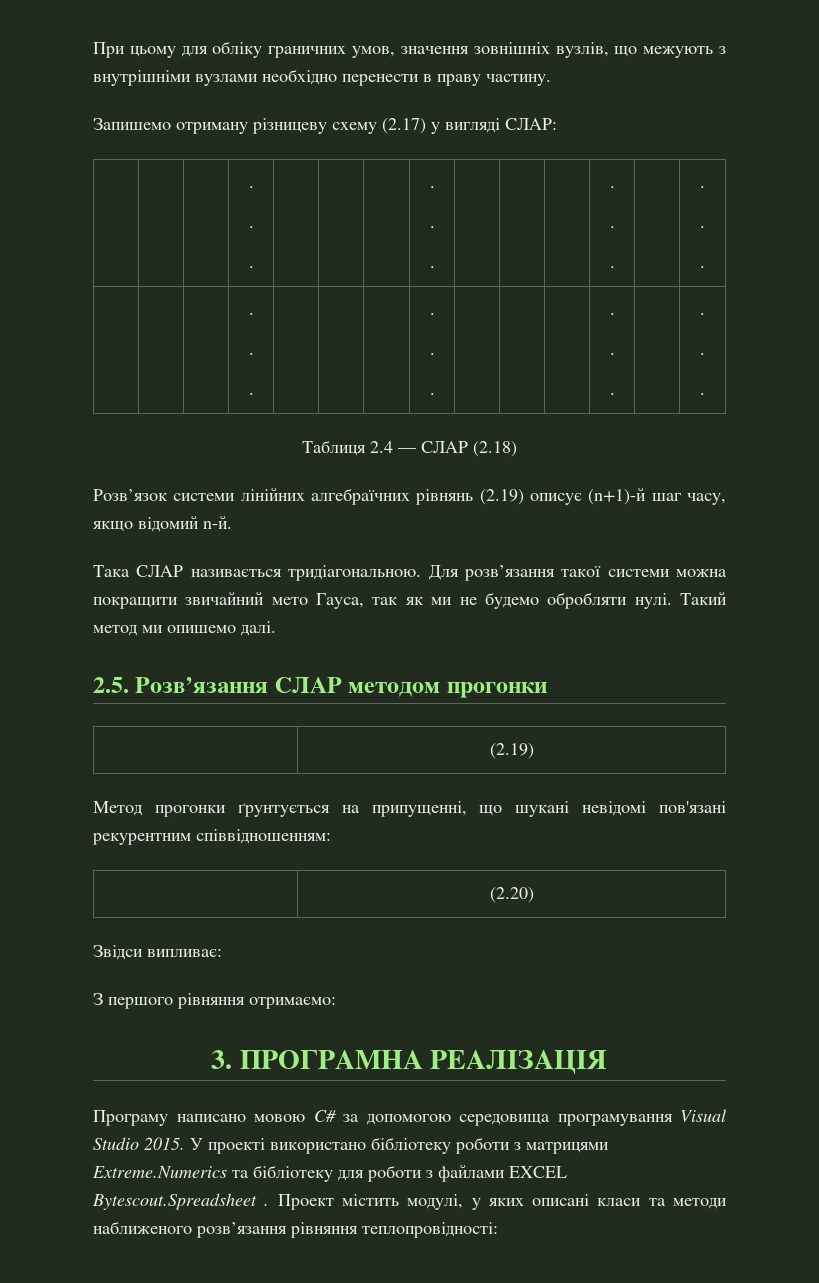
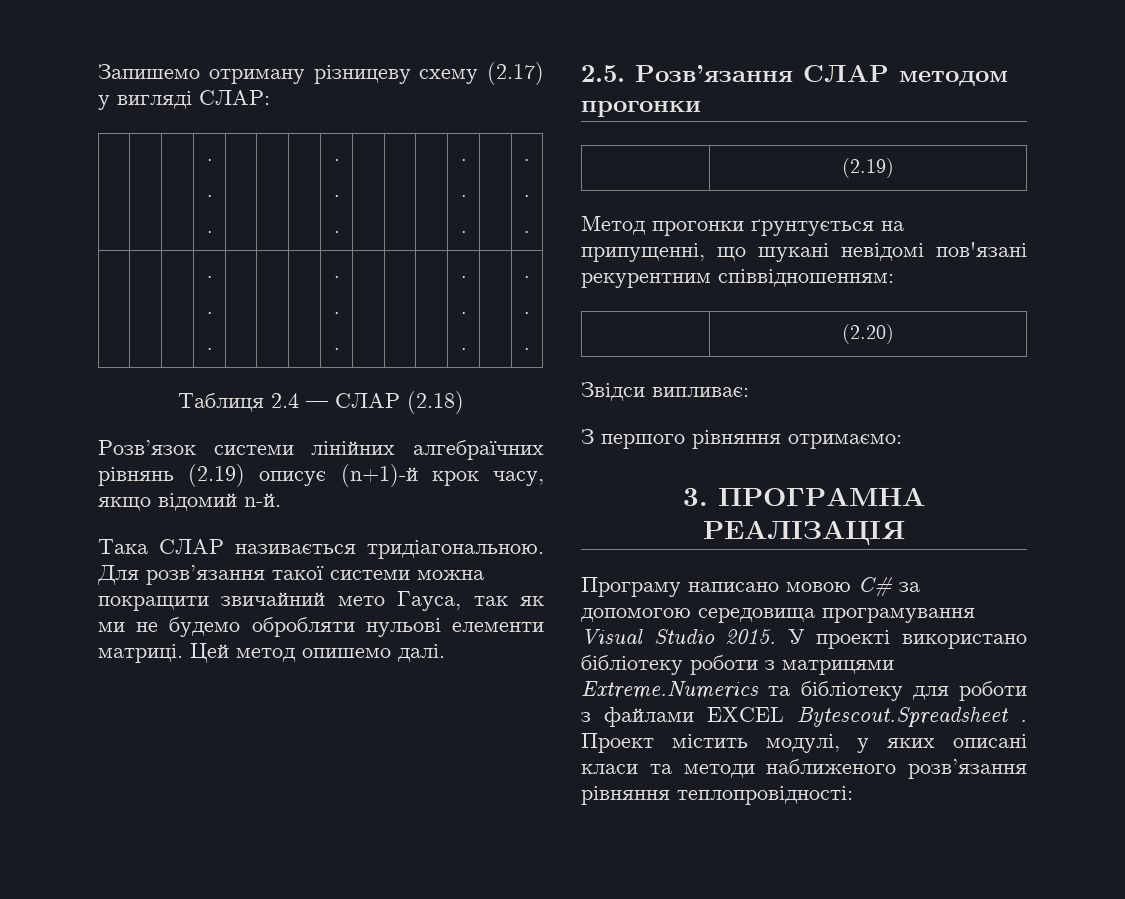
[93,41,727,58] [93,69,551,86] При цьому для обліку граничних умов, значення зовнішніх вузлів, що межують з внутрішніми вузлами необхідно перенести в праву частину. // -> (98, 71) none
[651,493,681,501] шаг -> [431,471,479,486] крок
[634,592,728,609] [93,625,163,636] нулі. Такий метод ми -> [365,618,544,637] [98,643,296,663] нульові елементи матриці. Цей метод

